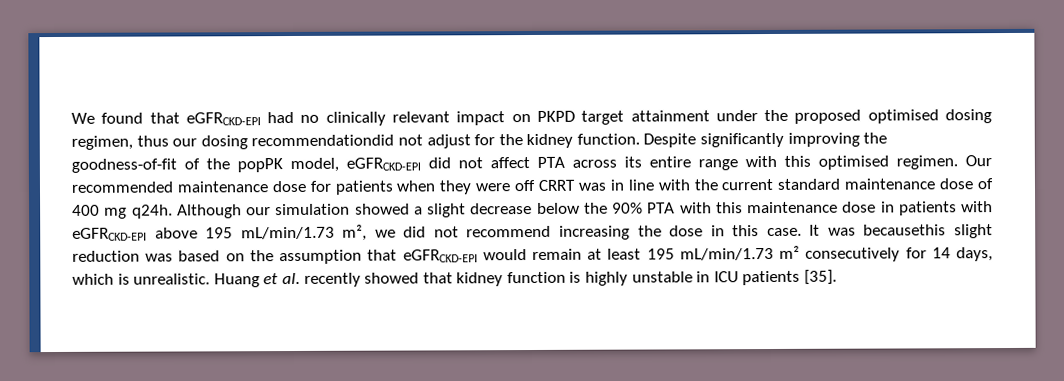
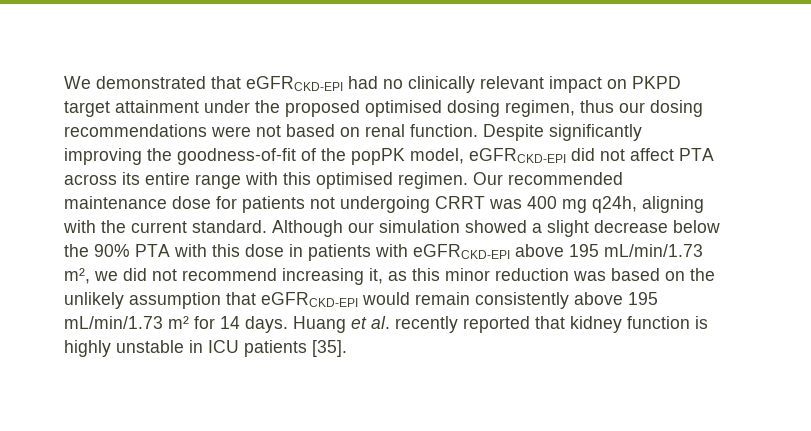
[101,112,144,124] found -> [96,76,206,89] demonstrated
[251,133,574,149] recommendationdid not adjust for the kidney -> [64,124,405,137] recommendations were not based on renal
[396,178,994,195] [72,204,173,219] when they were off CRRT was in line with the current standard maintenance dose of 400 mg q24h. -> [310,196,704,213] [63,220,267,233] not undergoing CRRT was 400 mg q24h, aligning with the current standard.
[747,201,838,214] maintenance -> (240, 250) none
[637,224,993,239] the dose in this case. It was becausethis slight -> [369,268,490,284] it, as this minor
(274, 256) none -> [64,292,124,309] unlikely
[587,248,642,260] at least -> [475,292,623,309] consistently above
[805,247,901,262] consecutively -> (189, 322) none
[955,247,993,262] [72,273,211,285] days, which is unrealistic. -> [245,316,288,333] days.
[364,272,420,284] showed -> [463,316,530,333] reported

